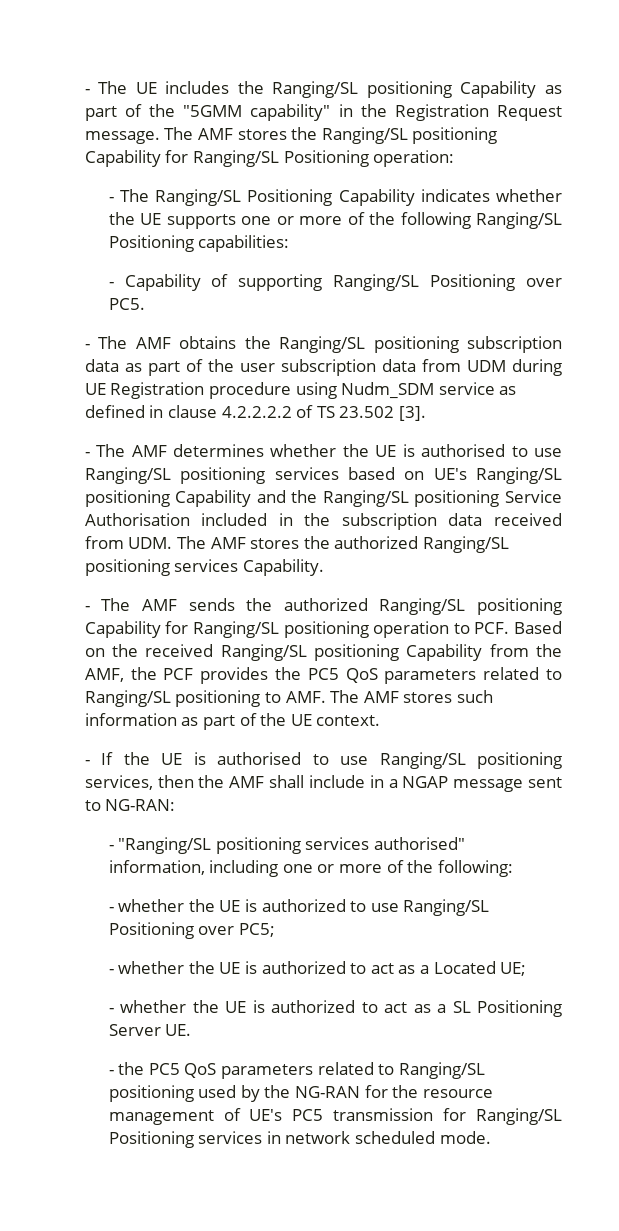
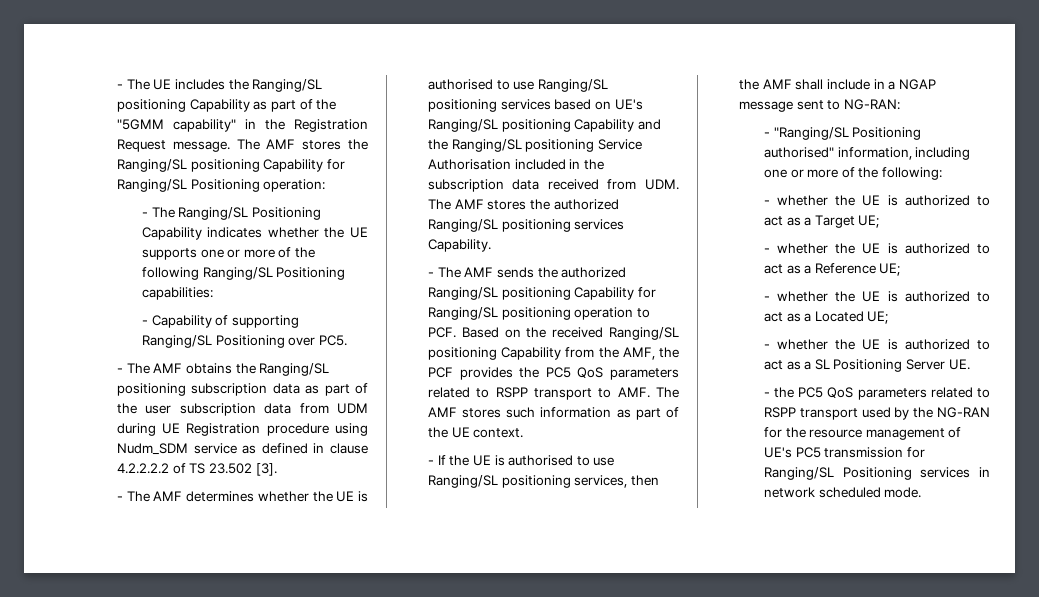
[84,690,261,707] Ranging/SL positioning -> [495,387,592,400] RSPP transport
[215,837,370,854] positioning services -> [852,127,922,140] Positioning
[370,899,490,916] [108,922,275,939] use Ranging/SL Positioning over PC5; -> [763,215,880,228] [763,243,990,254] [763,263,901,276] act as a Target UE; // - whether the UE is authorized to act as a Reference UE;
[398,1062,485,1079] [108,1085,194,1102] Ranging/SL positioning -> [763,407,858,420] RSPP transport

